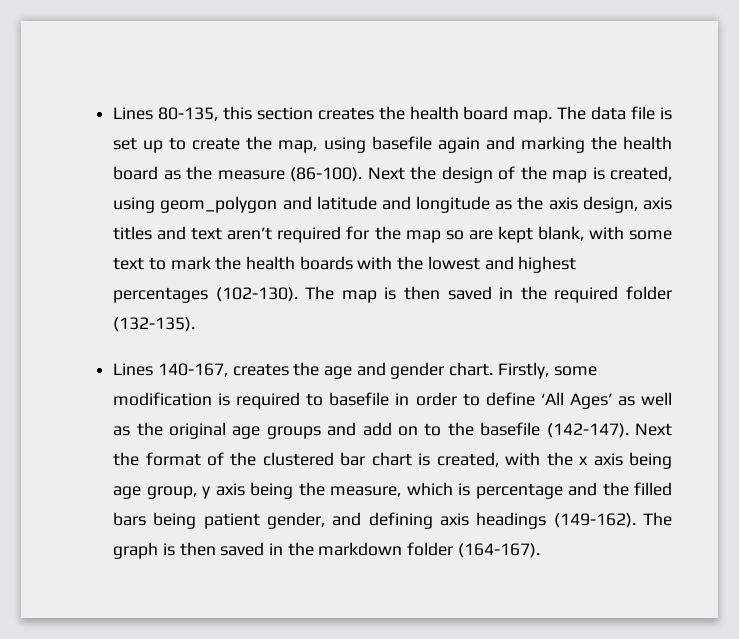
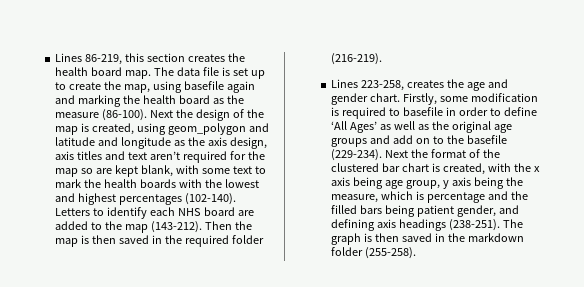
[113,107,219,121] Lines 80-135, -> [54,53,122,65] Lines 86-219,
[215,286,335,302] (102-130). The -> [184,193,236,205] [54,207,254,219] [54,221,252,233] (102-140). Letters to identify each NHS board are added to the map (143-212). Then the
[113,317,196,332] [113,363,228,377] (132-135). // Lines 140-167, -> [330,53,382,65] [330,79,404,91] (216-219). // Lines 223-258,
[546,423,629,438] (142-147). -> [330,149,382,161] (229-234).
[553,513,636,528] (149-162). -> [448,219,500,231] (238-251).
[457,543,540,558] (164-167). -> [364,247,416,259] (255-258).

